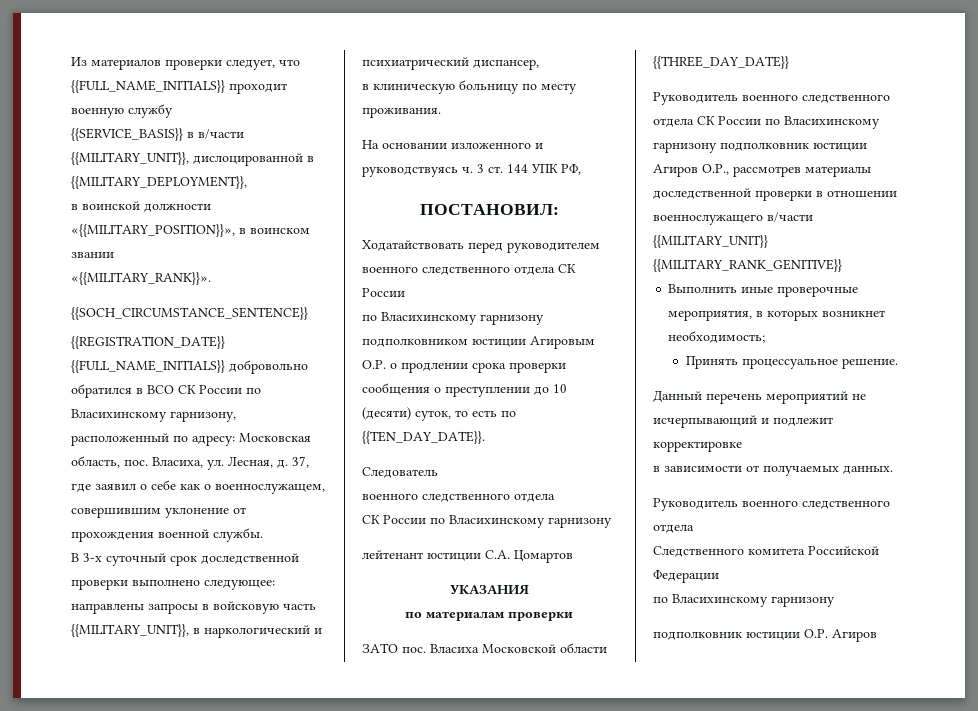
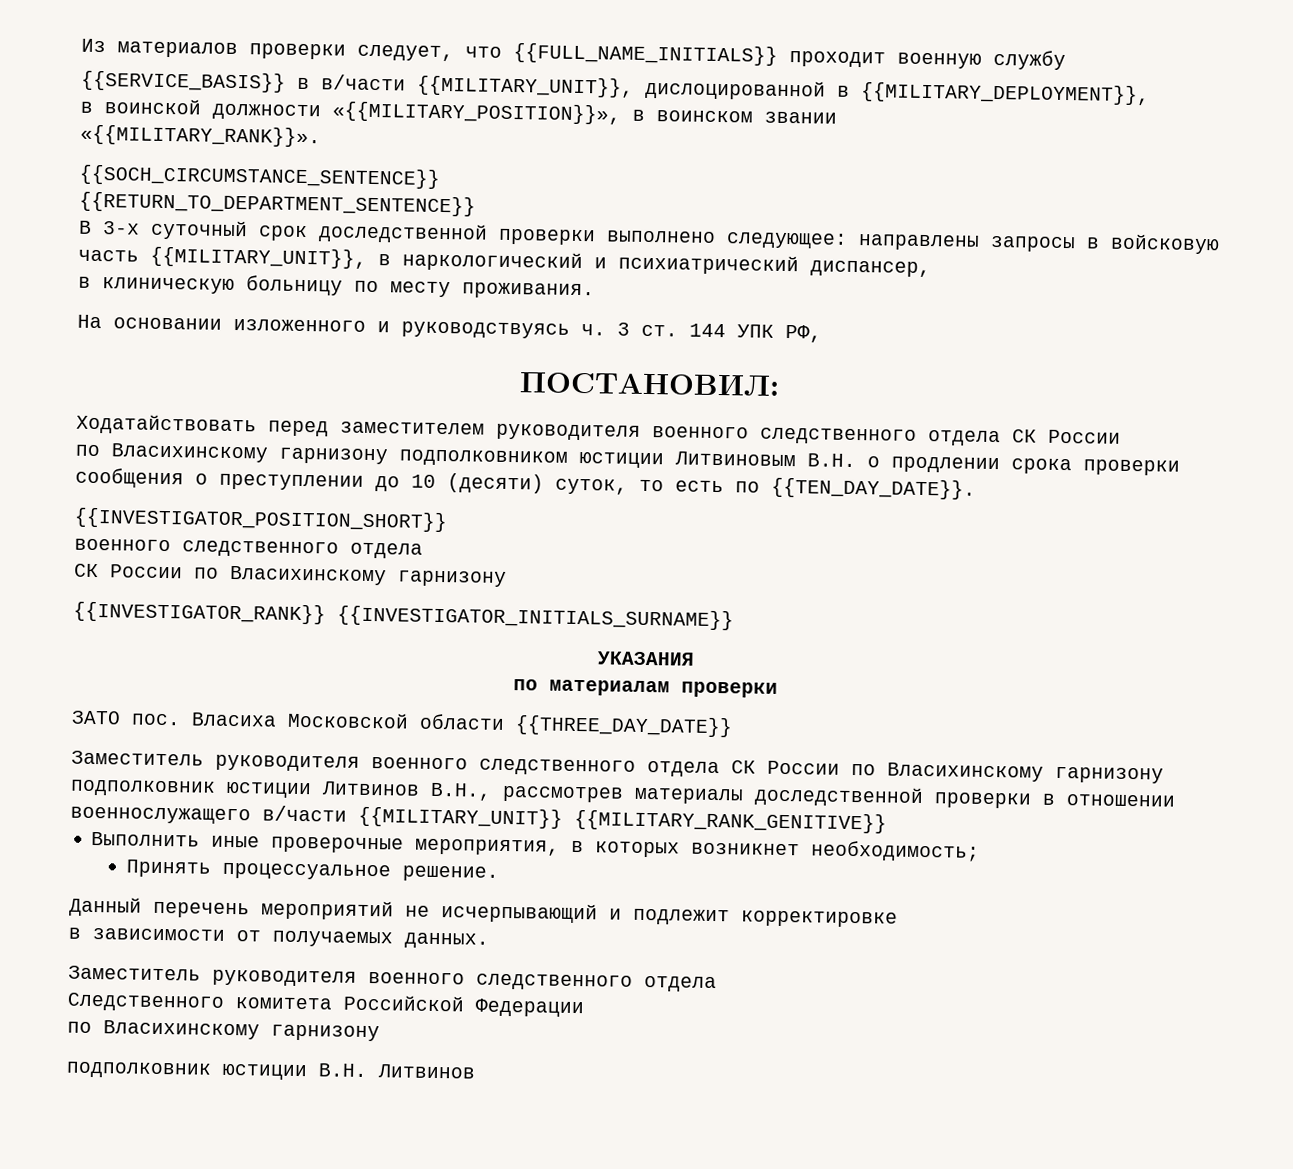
[71,336,225,349] [71,360,308,374] [71,384,261,398] [71,409,236,422] [71,433,311,446] [71,456,309,470] [71,480,325,494] [71,507,246,518] [71,528,263,542] {{REGISTRATION_DATE}} {{FULL_NAME_INITIALS}} добровольно обратился в ВСО СК России по Власихинскому гарнизону, расположенный по адресу: Московская область, пос. Власиха, ул. Лесная, д. 37, где заявил о себе как о военнослужащем, совершившим уклонение от прохождения военной службы. -> [79,191,476,217] {{RETURN_TO_DEPARTMENT_SENTENCE}}
[507,242,600,253] руководителем -> [340,421,641,441] заместителем руководителя
[530,336,595,349] [362,360,386,369] Агировым О.Р. -> [674,451,856,468] Литвиновым В.Н.
[362,467,438,478] Следователь -> [74,507,448,533] {{INVESTIGATOR_POSITION_SHORT}}
[362,550,573,563] лейтенант юстиции С.А. Цомартов -> [73,601,734,631] {{INVESTIGATOR_RANK}} {{INVESTIGATOR_INITIALS_SURNAME}}
[653,92,738,105] Руководитель -> [71,750,360,772] Заместитель руководителя
[653,164,729,177] Агиров О.Р., -> [321,781,492,801] Литвинов В.Н.,
[653,498,738,511] Руководитель -> [68,965,357,987] Заместитель руководителя
[804,629,877,642] О.Р. Агиров -> [318,1063,476,1079] В.Н. Литвинов

